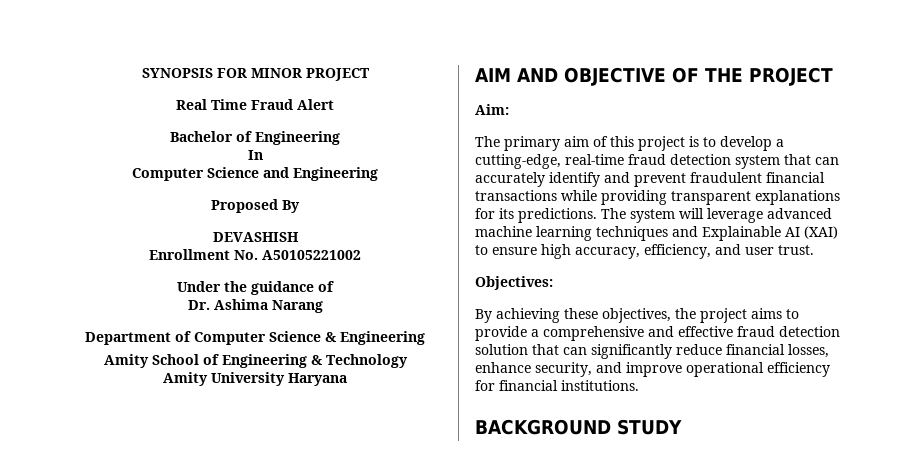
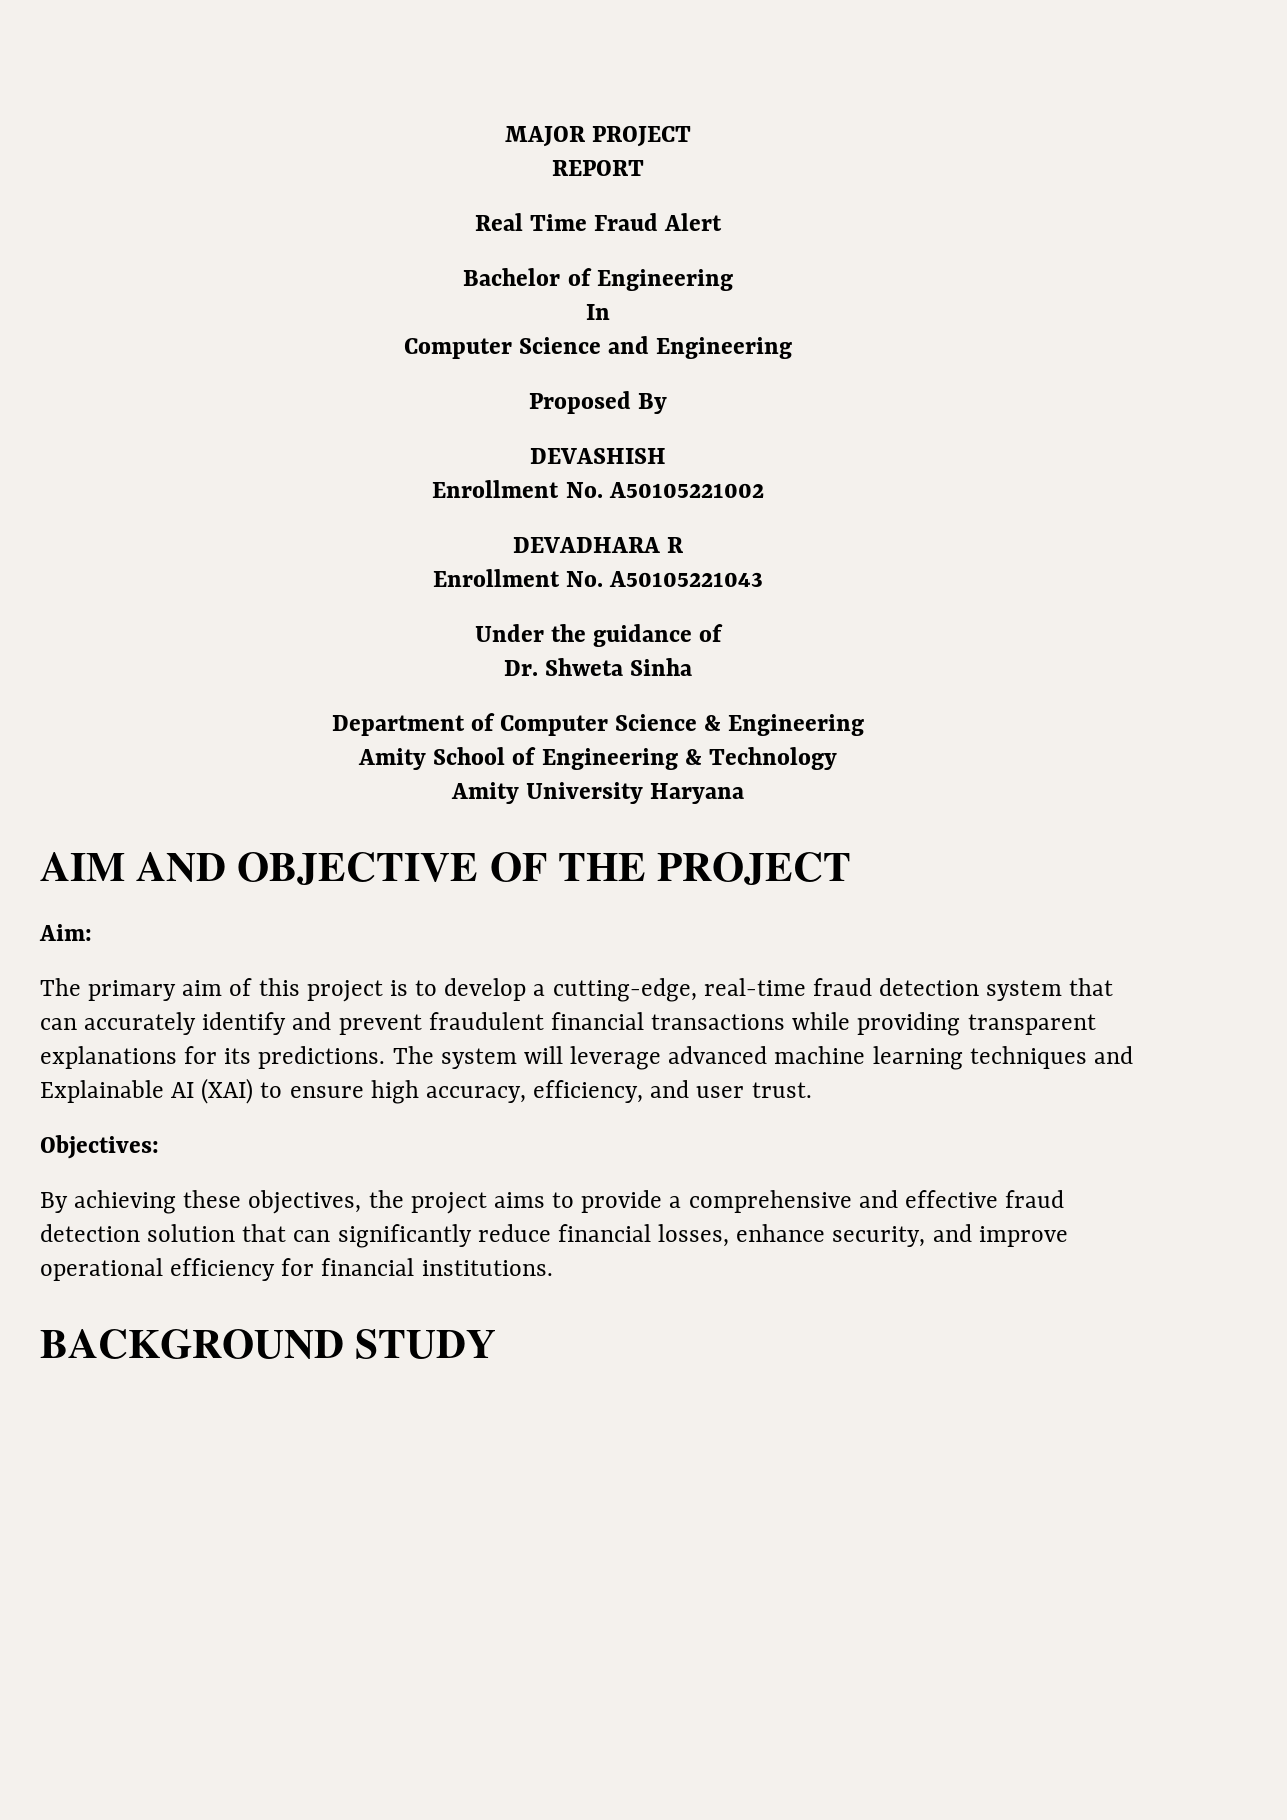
[141,68,369,81] SYNOPSIS FOR MINOR PROJECT -> [504,126,692,147] [552,160,644,176] MAJOR PROJECT // REPORT
(361, 255) none -> [512,537,684,553] [432,569,764,587] // DEVADHARA R // Enrollment No. A50105221043
[213,299,323,313] Ashima Narang -> [545,658,693,676] Shweta Sinha

